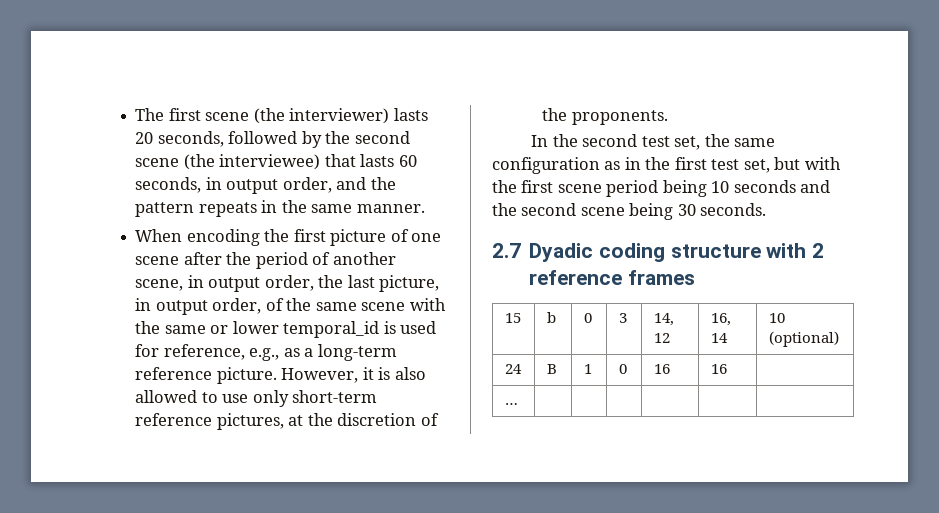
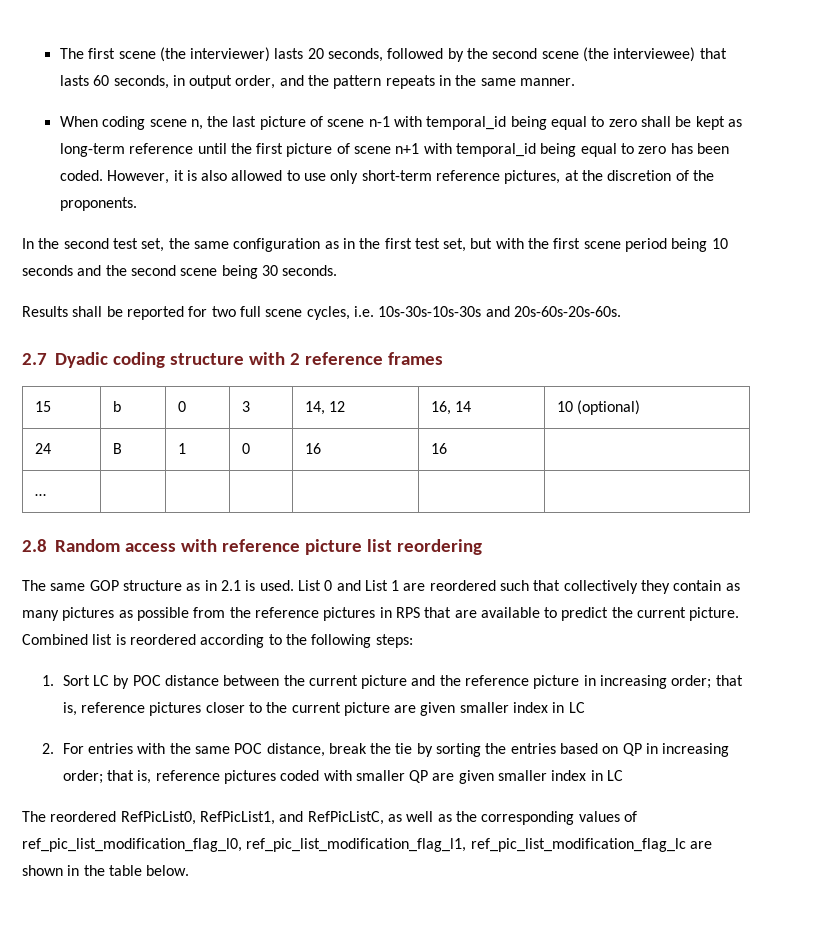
[186,229,442,246] [135,252,396,269] [135,275,440,292] [135,298,446,315] [135,321,437,338] [135,344,397,361] [135,367,277,384] encoding the first picture of one scene after the period of another scene, in output order, the last picture, in output order, of the same scene with the same or lower temporal_id is used for reference, e.g., as a long-term reference picture. -> [102,116,742,130] [59,143,730,157] [59,170,103,181] coding scene n, the last picture of scene n-1 with temporal_id being equal to zero shall be kept as long-term reference until the first picture of scene n+1 with temporal_id being equal to zero has been coded.
(767, 209) none -> [22,306,621,320] // Results shall be reported for two full scene cycles, i.e. 10s-30s-10s-30s and 20s-60s-20s-60s.
(518, 404) none -> [22,539,482,555] [22,580,740,594] [22,607,740,621] [22,634,413,648] [42,675,743,689] [62,702,585,716] [42,743,730,757] [62,770,624,784] [22,811,637,825] [22,838,712,852] [22,865,190,876] // 2.8 Random access with reference picture list reordering // The same GOP structure as in 2.1 is used. List 0 and List 1 are reordered such that collectively they contain as many pictures as possible from the reference pictures in RPS that are available to predict the current picture. Combined list is reordered according to the following steps: // 1. Sort LC by POC distance between the current picture and the reference picture in increasing order; that is, reference pictures closer to the current picture are given smaller index in LC // 2. For entries with the same POC distance, break the tie by sorting the entries based on QP in increasing order; that is, reference pictures coded with smaller QP are given smaller index in LC // The reordered RefPicList0, RefPicList1, and RefPicListC, as well as the corresponding values of ref_pic_list_modification_flag_l0, ref_pic_list_modification_flag_l1, ref_pic_list_modification_flag_lc are shown in the table below.

